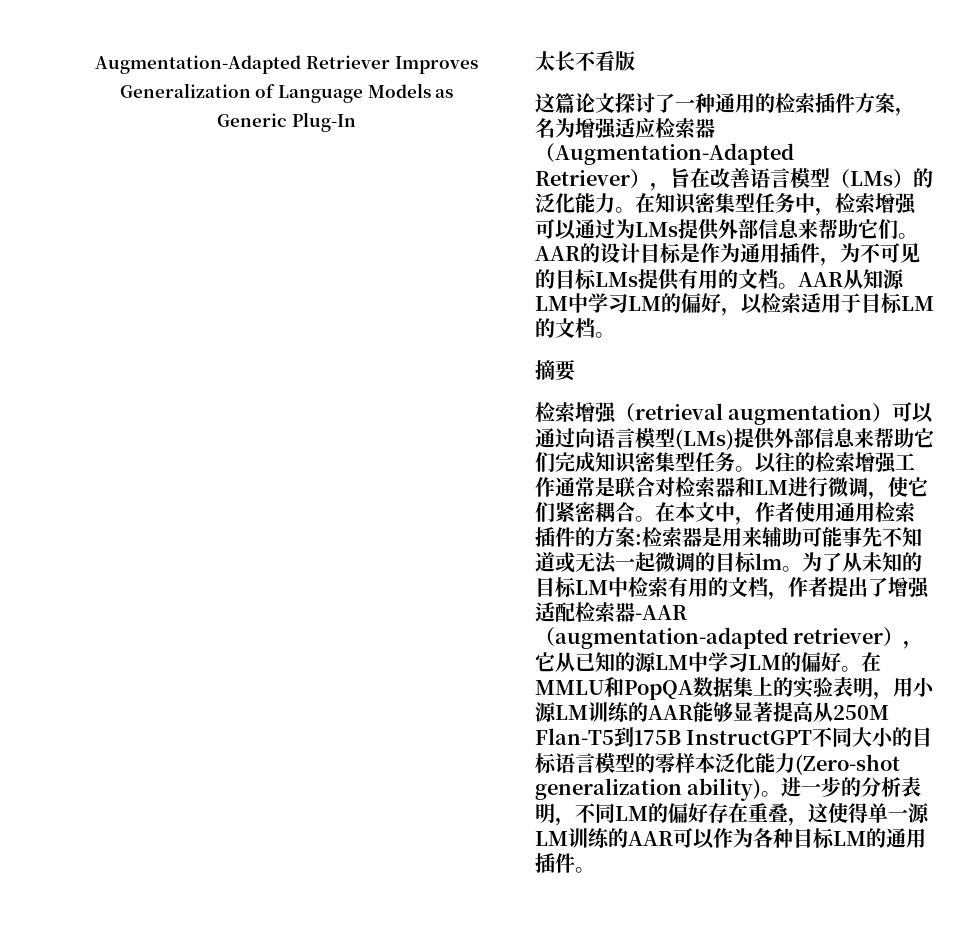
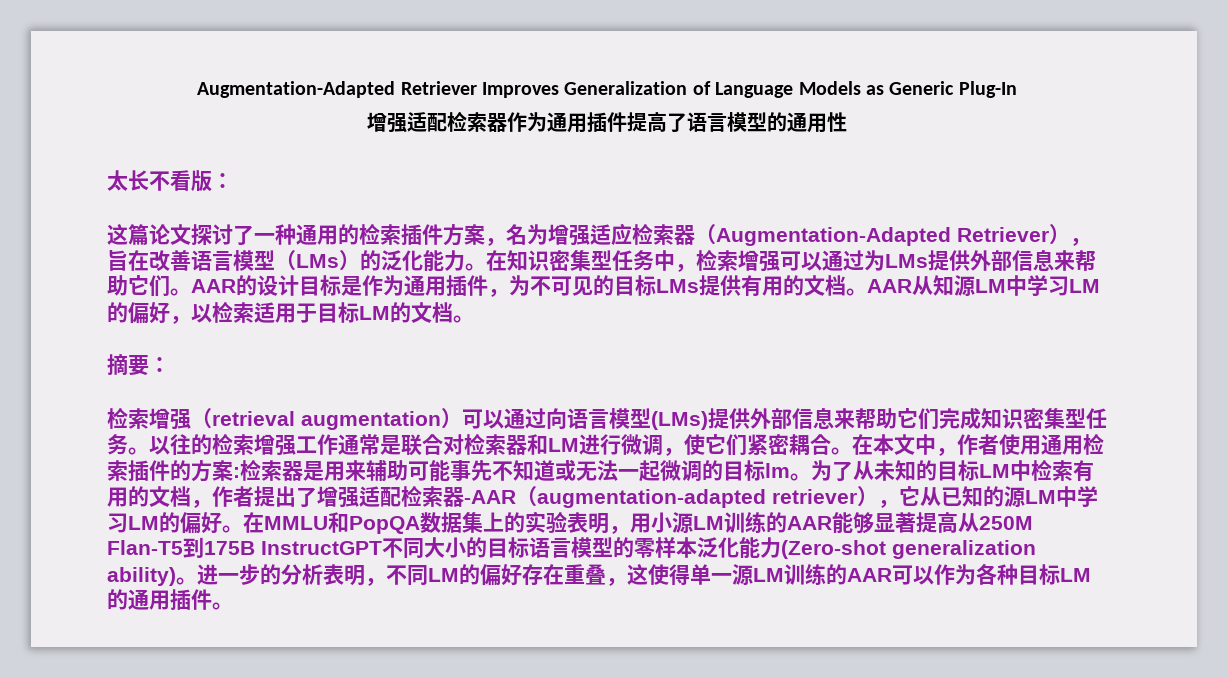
(356, 122) none -> [367,111,847,133] // 增强适配检索器作为通用插件提高了语言模型的通用性
(635, 61) none -> [212,173,233,188] ：
(576, 370) none -> [149,357,170,372] ：

